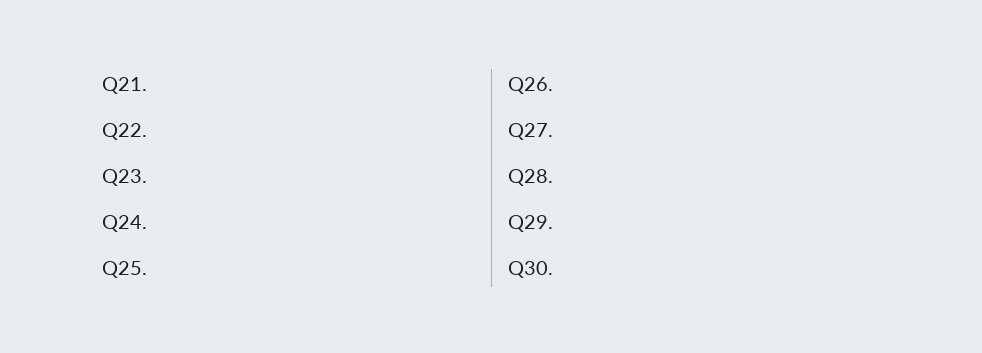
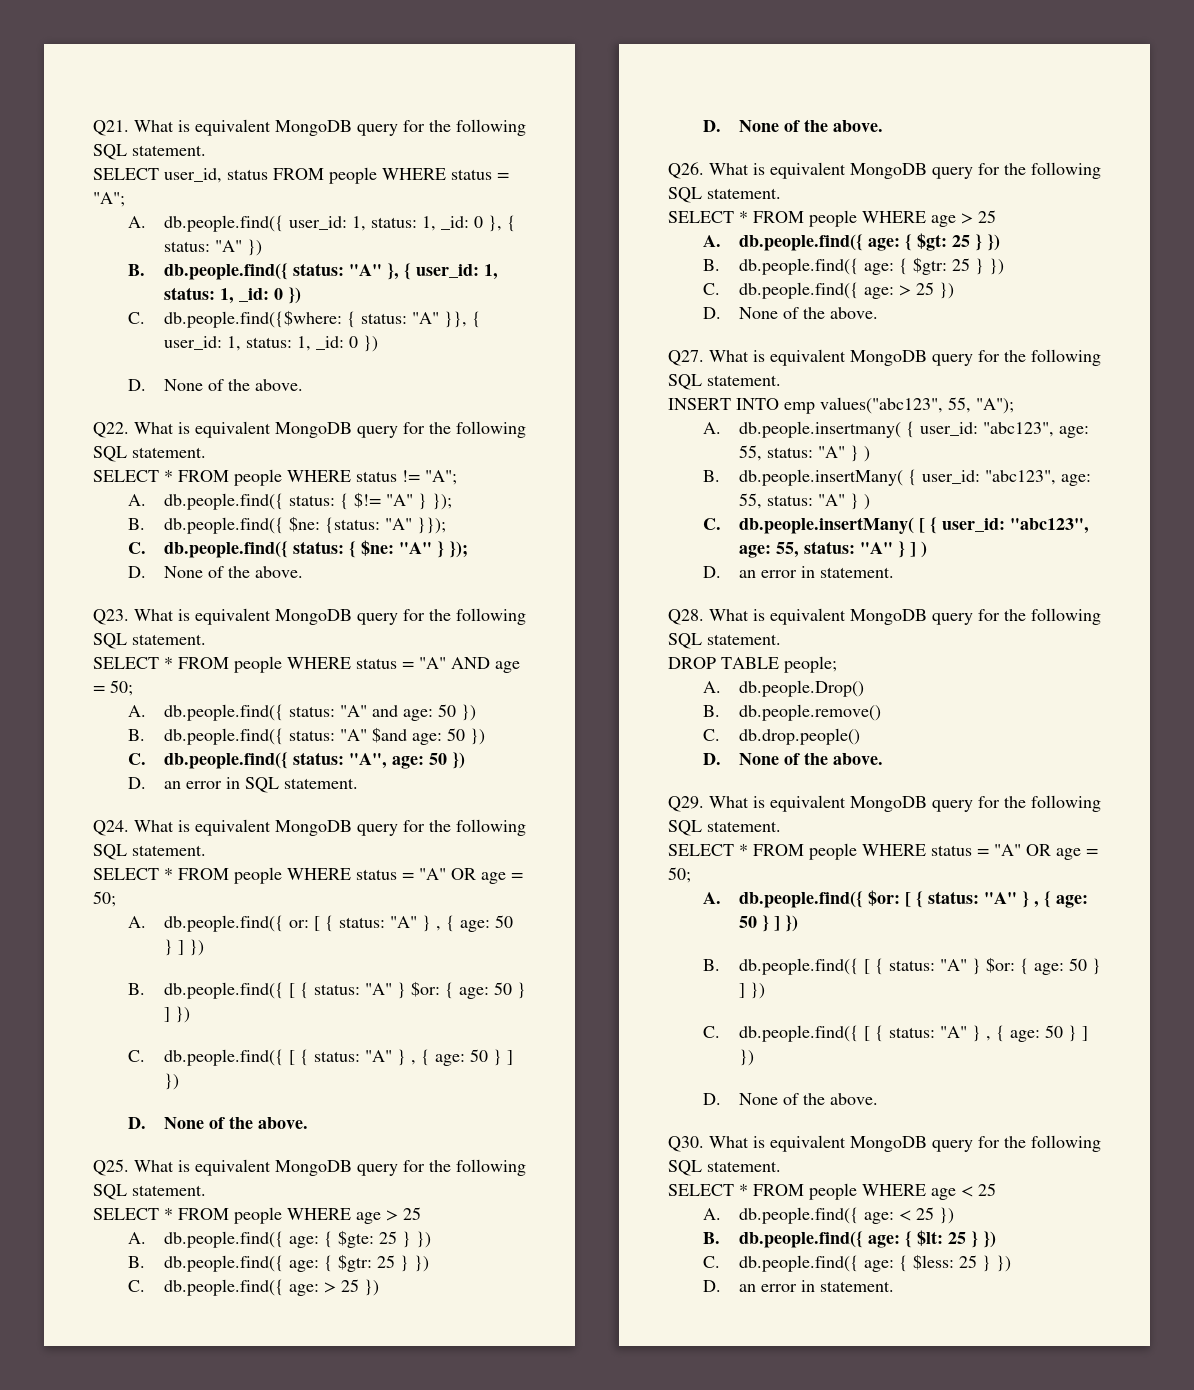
[102,123,147,140] [102,169,147,186] [102,215,147,232] [102,261,147,278] [508,77,553,94] [508,123,553,140] [508,169,553,186] [508,215,553,232] [508,261,553,278] // Q22. // Q23. // Q24. // Q25. // Q26. // Q27. // Q28. // Q29. // Q30. -> [134,119,526,136] [93,144,206,160] [93,167,509,184] [93,192,125,207] [128,215,516,232] [163,239,262,256] [128,263,498,280] [163,287,301,304] [128,310,481,328] [163,335,378,352] [128,379,303,391] [93,421,526,438] [93,446,206,462] [93,469,457,486] [128,492,452,510] [128,516,446,534] [128,540,468,558] [128,566,303,578] [93,608,526,625] [93,633,206,649] [93,656,520,673] [93,680,133,696] [128,704,476,721] [128,727,485,745] [128,752,465,769] [128,777,358,793] [93,819,526,836] [93,844,206,860] [93,867,523,884] [93,891,116,907] [128,915,513,932] [163,939,204,956] [128,981,526,999] [163,1006,190,1023] [128,1049,513,1066] [163,1073,179,1090] [128,1116,308,1129] [93,1159,526,1176] [93,1184,206,1200] [93,1207,421,1224] [128,1230,431,1248] [128,1254,429,1272] [128,1279,379,1296] [703,119,883,132] [668,162,1101,179] [668,187,781,203] [668,210,996,227] [703,233,1000,251] [703,257,1004,275] [703,282,954,299] [703,307,878,319] [668,349,1101,366] [668,374,781,390] [668,397,1014,414] [703,421,1089,438] [738,445,870,462] [703,469,1091,486] [738,493,870,510] [703,517,1089,534] [738,541,927,558] [703,566,894,578] [668,608,1101,625] [668,633,781,649] [668,656,837,673] [703,680,864,697] [703,704,881,721] [703,728,860,745] [703,752,883,765] [668,795,1101,812] [668,820,781,836] [668,843,1098,860] [668,867,691,883] [703,890,1088,908] [738,915,798,932] [703,957,1101,975] [738,982,765,999] [703,1025,1088,1042] [738,1049,754,1066] [703,1093,878,1105] [668,1135,1101,1152] [668,1160,781,1176] [668,1183,996,1200] [703,1207,954,1224] [703,1230,996,1248] [703,1254,1011,1272] [703,1280,894,1292] What is equivalent MongoDB query for the following SQL statement. // SELECT user_id, status FROM people WHERE status = "A"; // A. db.people.find({ user_id: 1, status: 1, _id: 0 }, { status: "A" }) // B. db.people.find({ status: "A" }, { user_id: 1, status: 1, _id: 0 }) // C. db.people.find({$where: { status: "A" }}, { user_id: 1, status: 1, _id: 0 }) // D. None of the above. // Q22. What is equivalent MongoDB query for the following SQL statement. // SELECT * FROM people WHERE status != "A"; // A. db.people.find({ status: { $!= "A" } }); // B. db.people.find({ $ne: {status: "A" }}); // C. db.people.find({ status: { $ne: "A" } }); // D. None of the above. // Q23. What is equivalent MongoDB query for the following SQL statement. // SELECT * FROM people WHERE status = "A" AND age = 50; // A. db.people.find({ status: "A" and age: 50 }) // B. db.people.find({ status: "A" $and age: 50 }) // C. db.people.find({ status: "A", age: 50 }) // D. an error in SQL statement. // Q24. What is equivalent MongoDB query for the following SQL statement. // SELECT * FROM people WHERE status = "A" OR age = 50; // A. db.people.find({ or: [ { status: "A" } , { age: 50 } ] }) // B. db.people.find({ [ { status: "A" } $or: { age: 50 } ] }) // C. db.people.find({ [ { status: "A" } , { age: 50 } ] }) // D. None of the above. // Q25. What is equivalent MongoDB query for the following SQL statement. // SELECT * FROM people WHERE age > 25 // A. db.people.find({ age: { $gte: 25 } }) // B. db.people.find({ age: { $gtr: 25 } }) // C. db.people.find({ age: > 25 }) // D. None of the above. // Q26. What is equivalent MongoDB query for the following SQL statement. // SELECT * FROM people WHERE age > 25 // A. db.people.find({ age: { $gt: 25 } }) // B. db.people.find({ age: { $gtr: 25 } }) // C. db.people.find({ age: > 25 }) // D. None of the above. // Q27. What is equivalent MongoDB query for the following SQL statement. // INSERT INTO emp values("abc123", 55, "A"); // A. db.people.insertmany( { user_id: "abc123", age: 55, status: "A" } ) // B. db.people.insertMany( { user_id: "abc123", age: 55, status: "A" } ) // C. db.people.insertMany( [ { user_id: "abc123", age: 55, status: "A" } ] ) // D. an error in statement. // Q28. What is equivalent MongoDB query for the following SQL statement. // DROP TABLE people; // A. db.people.Drop() // B. db.people.remove() // C. db.drop.people() // D. None of the above. // Q29. What is equivalent MongoDB query for the following SQL statement. // SELECT * FROM people WHERE status = "A" OR age = 50; // A. db.people.find({ $or: [ { status: "A" } , { age: 50 } ] }) // B. db.people.find({ [ { status: "A" } $or: { age: 50 } ] }) // C. db.people.find({ [ { status: "A" } , { age: 50 } ] }) // D. None of the above. // Q30. What is equivalent MongoDB query for the following SQL statement. // SELECT * FROM people WHERE age < 25 // A. db.people.find({ age: < 25 }) // B. db.people.find({ age: { $lt: 25 } }) // C. db.people.find({ age: { $less: 25 } }) // D. an error in statement.

